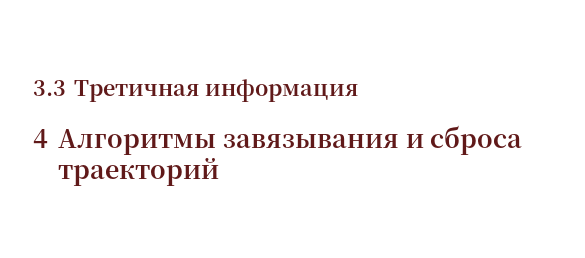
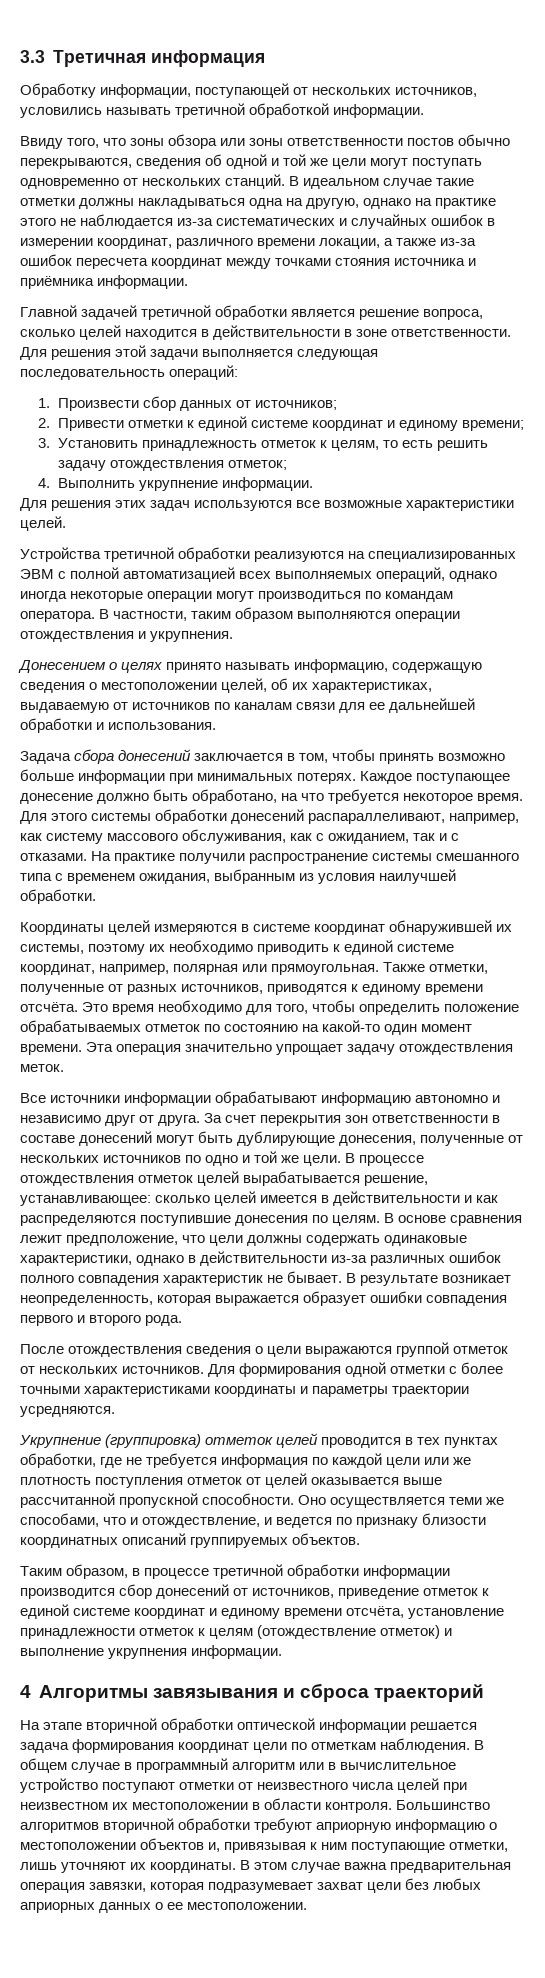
(358, 90) none -> [20,83,478,98] [20,103,425,118] [20,134,511,149] [20,154,483,169] [20,174,475,189] [20,198,497,209] [20,214,496,229] [20,238,477,249] [20,254,477,269] [20,275,189,289] [20,305,484,320] [20,325,512,340] [20,345,379,360] [20,365,239,380] [38,396,338,411] [38,416,525,431] [38,438,489,451] [57,460,288,471] [38,477,314,491] [20,498,515,511] [20,516,66,531] [20,547,517,562] [20,567,498,582] [20,591,454,602] [20,607,461,622] [20,631,234,642] [18,659,483,673] [20,678,433,693] [20,698,476,713] [20,718,217,733] [20,749,506,764] [20,769,511,784] [20,789,524,804] [20,809,520,824] [20,829,460,844] [20,851,520,864] [20,869,457,884] [20,889,96,904] [20,920,513,935] [20,940,455,955] [20,962,489,975] [20,984,484,995] [20,1000,520,1015] [20,1020,473,1035] [20,1042,514,1055] [20,1064,64,1072] [20,1091,501,1106] [20,1113,501,1126] [20,1131,524,1146] [20,1151,425,1166] [20,1171,429,1186] [20,1191,499,1206] [20,1213,523,1226] [20,1235,468,1246] [20,1251,502,1266] [20,1271,512,1286] [20,1291,508,1306] [20,1315,183,1326] [20,1342,509,1357] [20,1362,504,1377] [20,1386,470,1397] [20,1406,115,1417] [19,1433,499,1448] [20,1453,472,1468] [20,1473,443,1488] [20,1493,505,1508] [20,1513,487,1528] [20,1533,361,1548] [20,1564,451,1579] [20,1584,490,1599] [20,1604,505,1619] [20,1625,453,1639] [20,1645,283,1659] // Обработку информации, поступающей от нескольких источников, условились называть третичной обработкой информации. // Ввиду того, что зоны обзора или зоны ответственности постов обычно перекрываются, сведения об одной и той же цели могут поступать одновременно от нескольких станций. В идеальном случае такие отметки должны накладываться одна на другую, однако на практике этого не наблюдается из-за систематических и случайных ошибок в измерении координат, различного времени локации, а также из-за ошибок пересчета координат между точками стояния источника и приёмника информации. // Главной задачей третичной обработки является решение вопроса, сколько целей находится в действительности в зоне ответственности. Для решения этой задачи выполняется следующая последовательность операций: // 1. Произвести сбор данных от источников; // 2. Привести отметки к единой системе координат и единому времени; // 3. Установить принадлежность отметок к целям, то есть решить задачу отождествления отметок; // 4. Выполнить укрупнение информации. // Для решения этих задач используются все возможные характеристики целей. // Устройства третичной обработки реализуются на специализированных ЭВМ с полной автоматизацией всех выполняемых операций, однако иногда некоторые операции могут производиться по командам оператора. В частности, таким образом выполняются операции отождествления и укрупнения. // Донесением о целях принято называть информацию, содержащую сведения о местоположении целей, об их характеристиках, выдаваемую от источников по каналам связи для ее дальнейшей обработки и использования. // Задача сбора донесений заключается в том, чтобы принять возможно больше информации при минимальных потерях. Каждое поступающее донесение должно быть обработано, на что требуется некоторое время. Для этого системы обработки донесений распараллеливают, например, как систему массового обслуживания, как с ожиданием, так и с отказами. На практике получили распространение системы смешанного типа с временем ожидания, выбранным из условия наилучшей обработки. // Координаты целей измеряются в системе координат обнаружившей их системы, поэтому их необходимо приводить к единой системе координат, например, полярная или прямоугольная. Также отметки, полученные от разных источников, приводятся к единому времени отсчёта. Это время необходимо для того, чтобы определить положение обрабатываемых отметок по состоянию на какой-то один момент времени. Эта операция значительно упрощает задачу отождествления меток. // Все источники информации обрабатывают информацию автономно и независимо друг от друга. За счет перекрытия зон ответственности в составе донесений могут быть дублирующие донесения, полученные от нескольких источников по одно и той же цели. В процессе отождествления отметок целей вырабатывается решение, устанавливающее: сколько целей имеется в действительности и как распределяются поступившие донесения по целям. В основе сравнения лежит предположение, что цели должны содержать одинаковые характеристики, однако в действительности из-за различных ошибок полного совпадения характеристик не бывает. В результате возникает неопределенность, которая выражается образует ошибки совпадения первого и второго рода. // После отождествления сведения о цели выражаются группой отметок от нескольких источников. Для формирования одной отметки с более точными характеристиками координаты и параметры траектории усредняются. // Укрупнение (группировка) отметок целей проводится в тех пунктах обработки, где не требуется информация по каждой цели или же плотность поступления отметок от целей оказывается выше рассчитанной пропускной способности. Оно осуществляется теми же способами, что и отождествление, и ведется по признаку близости координатных описаний группируемых объектов. // Таким образом, в процессе третичной обработки информации производится сбор донесений от источников, приведение отметок к единой системе координат и единому времени отсчёта, установление принадлежности отметок к целям (отождествление отметок) и выполнение укрупнения информации.
(220, 171) none -> [20,1718,478,1733] [20,1738,485,1753] [20,1758,457,1773] [20,1778,468,1793] [20,1798,491,1813] [20,1818,498,1833] [20,1838,509,1853] [20,1860,512,1873] [20,1878,482,1893] [20,1902,308,1913] // На этапе вторичной обработки оптической информации решается задача формирования координат цели по отметкам наблюдения. В общем случае в программный алгоритм или в вычислительное устройство поступают отметки от неизвестного числа целей при неизвестном их местоположении в области контроля. Большинство алгоритмов вторичной обработки требуют априорную информацию о местоположении объектов и, привязывая к ним поступающие отметки, лишь уточняют их координаты. В этом случае важна предварительная операция завязки, которая подразумевает захват цели без любых априорных данных о ее местоположении.

